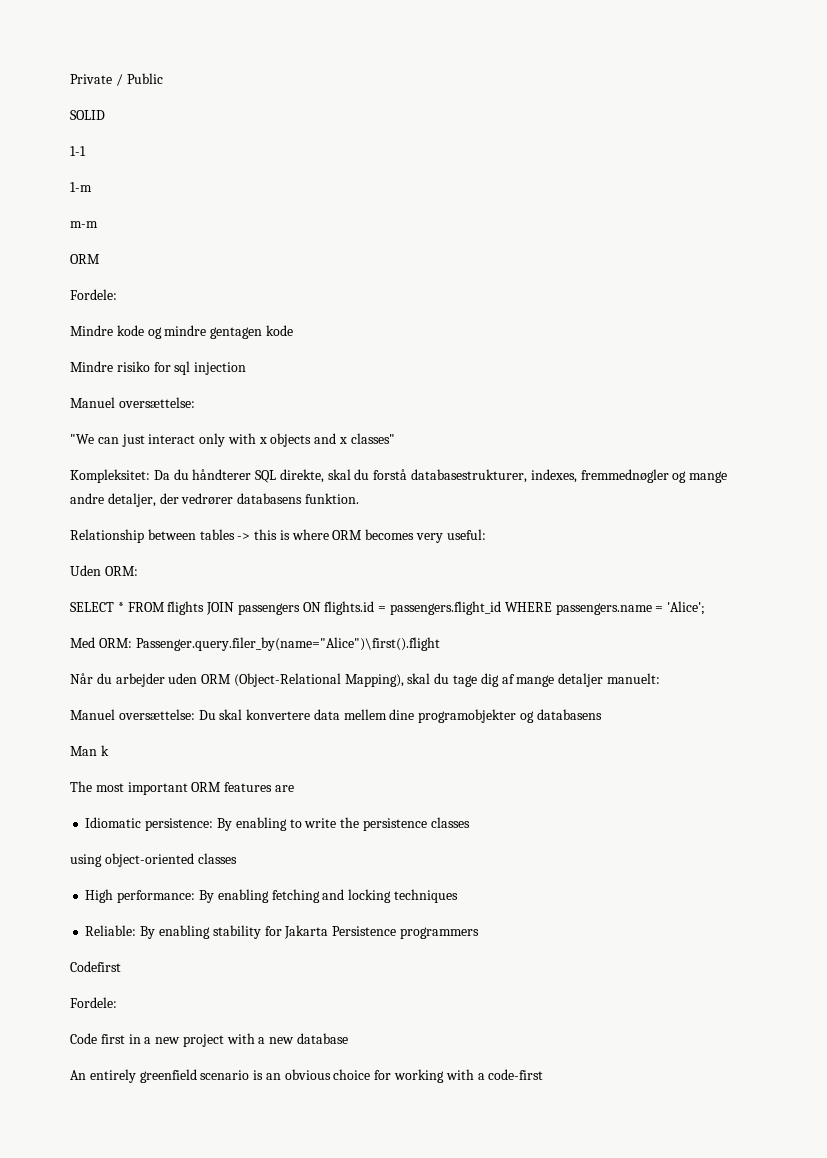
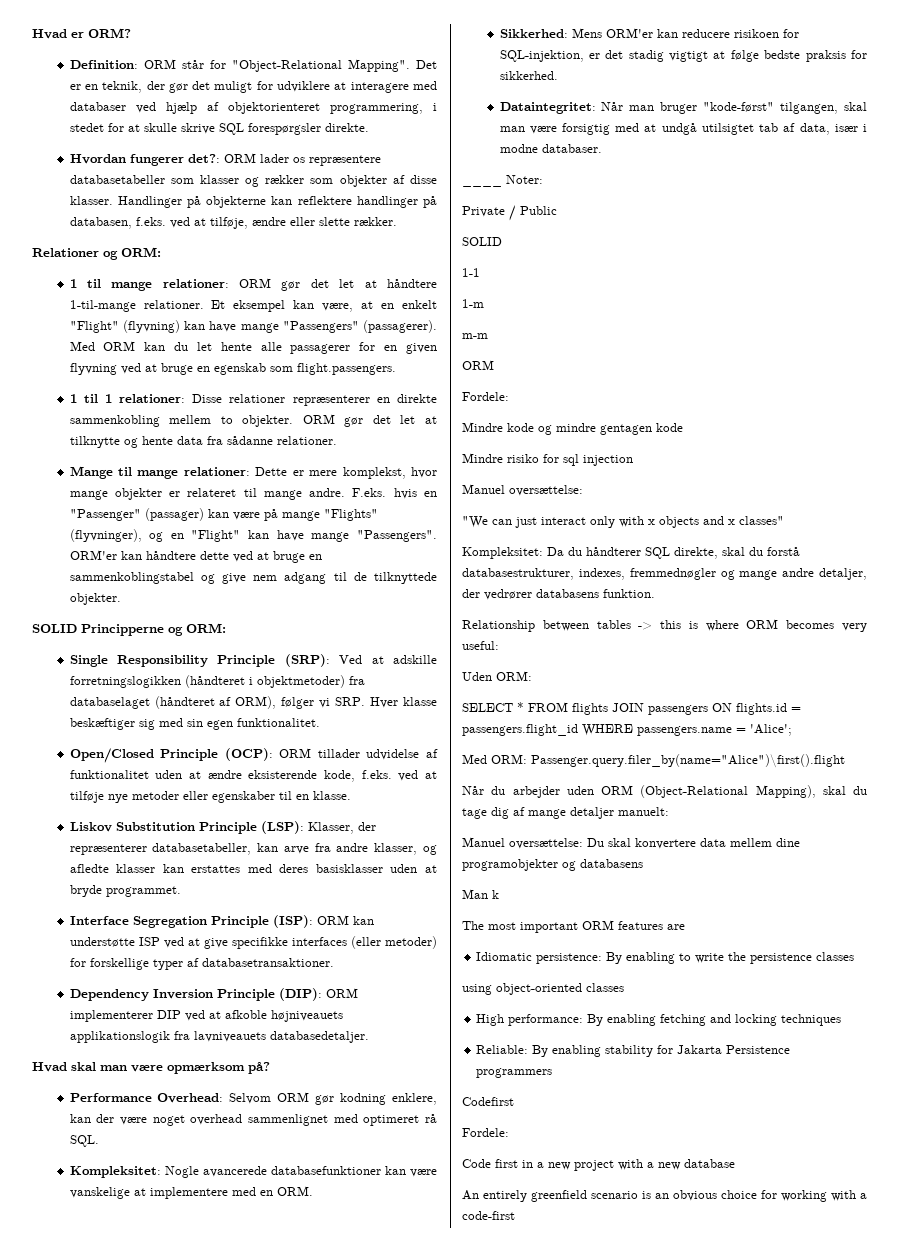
(70, 79) none -> [32,28,131,39] [69,59,437,72] [69,81,437,93] [69,102,437,114] [69,123,369,135] [69,153,381,166] [69,175,438,187] [69,196,437,208] [69,217,397,229] [32,247,161,260] [69,278,437,291] [69,300,438,312] [69,320,437,333] [69,341,438,354] [69,363,396,375] [69,394,438,406] [69,414,438,427] [69,436,337,448] [69,466,438,479] [69,488,437,500] [69,508,378,521] [69,529,437,542] [69,550,322,563] [69,572,437,584] [69,593,121,605] [32,623,226,636] [69,654,437,667] [69,675,365,688] [69,696,438,709] [69,718,320,730] [69,748,438,763] [69,770,438,782] [69,791,351,803] [69,821,376,834] [69,843,437,855] [69,864,438,873] [69,885,181,897] [69,915,374,928] [69,936,438,949] [69,958,334,970] [69,988,358,1001] [69,1010,343,1022] [69,1031,369,1043] [32,1062,270,1074] [69,1092,437,1105] [69,1114,438,1126] [69,1135,99,1147] [69,1166,437,1178] [69,1186,313,1199] [499,28,799,38] [499,50,867,62] [499,71,558,80] [499,102,867,114] [499,123,867,135] [499,144,602,153] [462,184,502,187] [506,175,543,184] Hvad er ORM? // Definition: ORM står for "Object-Relational Mapping". Det er en teknik, der gør det muligt for udviklere at interagere med databaser ved hjælp af objektorienteret programmering, i stedet for at skulle skrive SQL forespørgsler direkte. // Hvordan fungerer det?: ORM lader os repræsentere databasetabeller som klasser og rækker som objekter af disse klasser. Handlinger på objekterne kan reflektere handlinger på databasen, f.eks. ved at tilføje, ændre eller slette rækker. // Relationer og ORM: // 1 til mange relationer: ORM gør det let at håndtere 1-til-mange relationer. Et eksempel kan være, at en enkelt "Flight" (flyvning) kan have mange "Passengers" (passagerer). Med ORM kan du let hente alle passagerer for en given flyvning ved at bruge en egenskab som flight.passengers. // 1 til 1 relationer: Disse relationer repræsenterer en direkte sammenkobling mellem to objekter. ORM gør det let at tilknytte og hente data fra sådanne relationer. // Mange til mange relationer: Dette er mere komplekst, hvor mange objekter er relateret til mange andre. F.eks. hvis en "Passenger" (passager) kan være på mange "Flights" (flyvninger), og en "Flight" kan have mange "Passengers". ORM'er kan håndtere dette ved at bruge en sammenkoblingstabel og give nem adgang til de tilknyttede objekter. // SOLID Principperne og ORM: // Single Responsibility Principle (SRP): Ved at adskille forretningslogikken (håndteret i objektmetoder) fra databaselaget (håndteret af ORM), følger vi SRP. Hver klasse beskæftiger sig med sin egen funktionalitet. // Open/Closed Principle (OCP): ORM tillader udvidelse af funktionalitet uden at ændre eksisterende kode, f.eks. ved at tilføje nye metoder eller egenskaber til en klasse. // Liskov Substitution Principle (LSP): Klasser, der repræsenterer databasetabeller, kan arve fra andre klasser, og afledte klasser kan erstattes med deres basisklasser uden at bryde programmet. // Interface Segregation Principle (ISP): ORM kan understøtte ISP ved at give specifikke interfaces (eller metoder) for forskellige typer af databasetransaktioner. // Dependency Inversion Principle (DIP): ORM implementerer DIP ved at afkoble højniveauets applikationslogik fra lavniveauets databasedetaljer. // Hvad skal man være opmærksom på? // Performance Overhead: Selvom ORM gør kodning enklere, kan der være noget overhead sammenlignet med optimeret rå SQL. // Kompleksitet: Nogle avancerede databasefunktioner kan være vanskelige at implementere med en ORM. // Sikkerhed: Mens ORM'er kan reducere risikoen for SQL-injektion, er det stadig vigtigt at følge bedste praksis for sikkerhed. // Dataintegritet: Når man bruger "kode-først" tilgangen, skal man være forsigtig med at undgå utilsigtet tab af data, især i modne databaser. // ____ Noter: //

